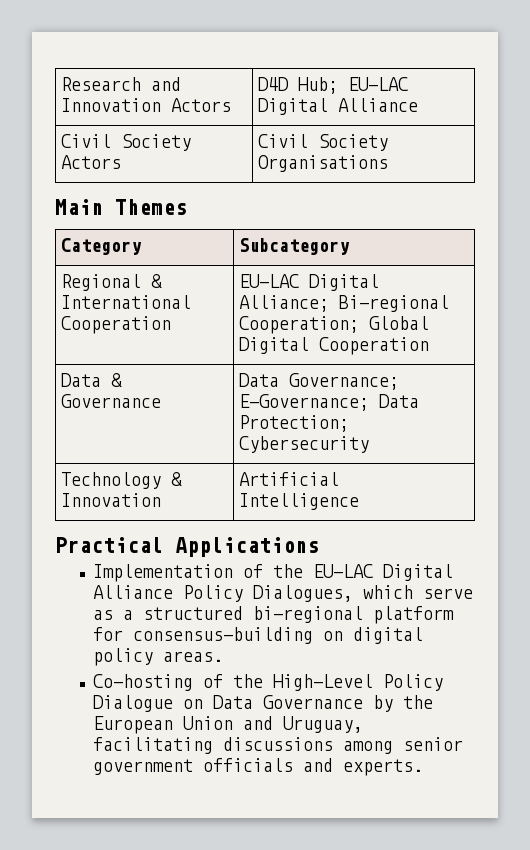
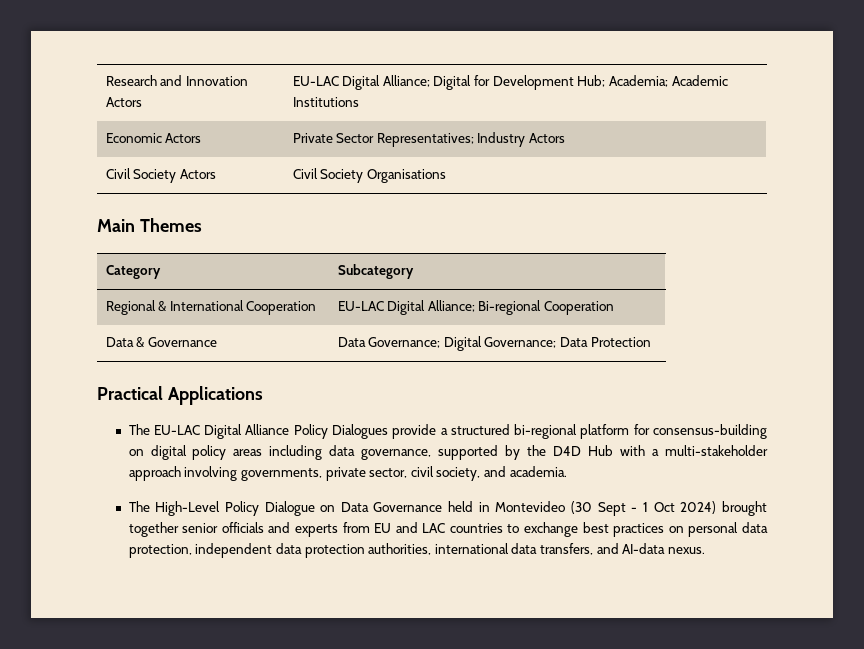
[258,77,409,94] [258,98,419,115] D4D Hub; EU-LAC Digital Alliance -> [292,75,728,90] [292,97,359,107] [105,133,202,143] [292,132,566,147] EU-LAC Digital Alliance; Digital for Development Hub; Academia; Academic Institutions // Economic Actors | Private Sector Representatives; Industry Actors
[239,316,430,334] [239,337,310,354] Cooperation; Global Digital -> (542, 307) none
[239,394,420,411] [239,415,350,432] [239,436,370,453] [61,472,183,489] [61,493,162,507] [239,472,340,486] [239,493,360,510] E-Governance; Data Protection; Cybersecurity // Technology & Innovation | Artificial Intelligence -> [443,336,651,351] Digital Governance; Data Protection
[93,564,304,582] Implementation of the -> [128,424,150,435] The
[253,585,474,602] [93,610,114,620] Dialogues, which serve as -> [331,424,437,439] Dialogues provide
[163,651,224,662] [93,674,264,691] areas. // Co-hosting of the -> [233,445,768,460] [128,466,567,481] [128,501,150,512] areas including data governance, supported by the D4D Hub with a multi-stakeholder approach involving governments, private sector, civil society, and academia. // The
[373,695,434,712] [93,716,364,734] [93,737,464,754] [93,758,424,776] by the European Union and Uruguay, facilitating discussions among senior government officials and experts. -> [448,501,767,516] [128,522,768,537] [128,543,706,558] held in Montevideo (30 Sept - 1 Oct 2024) brought together senior officials and experts from EU and LAC countries to exchange best practices on personal data protection, independent data protection authorities, international data transfers, and AI-data nexus.

